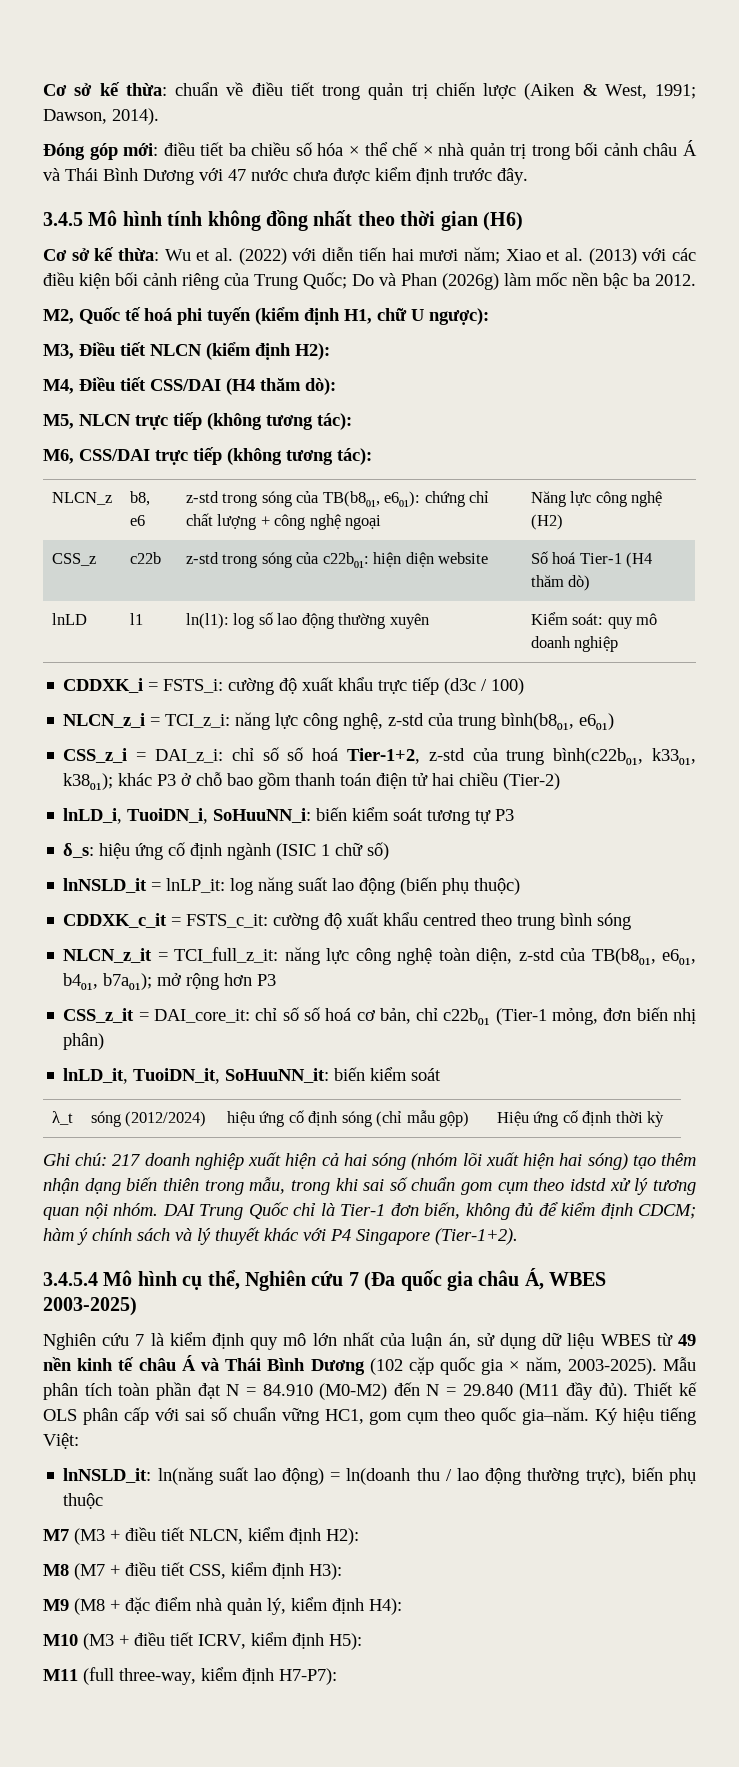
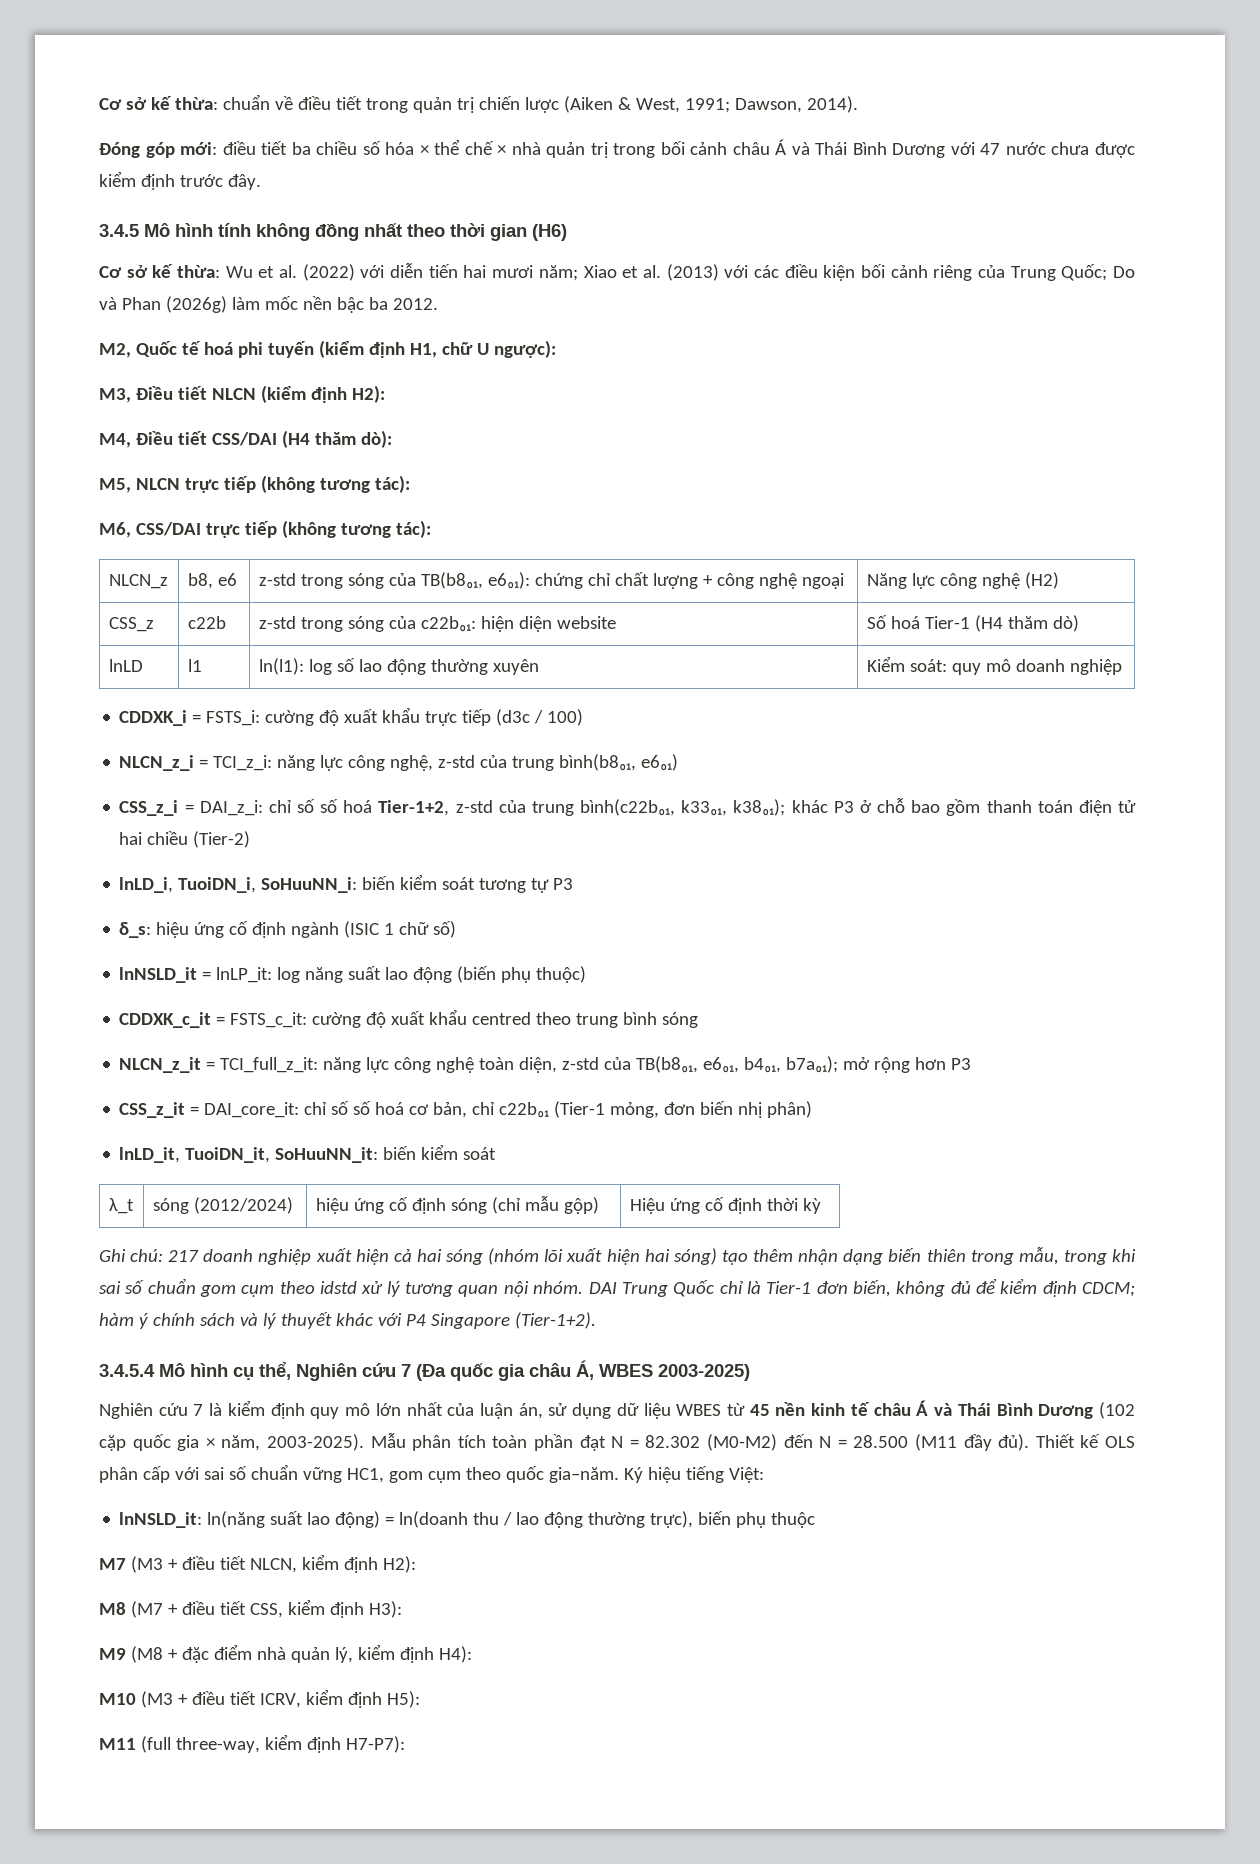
[678,1334,697,1346] 49 -> [749,1404,770,1416] 45
[262,1384,313,1396] 84.910 -> [645,1435,701,1448] 82.302
[462,1384,513,1396] 29.840 -> [853,1435,909,1448] 28.500

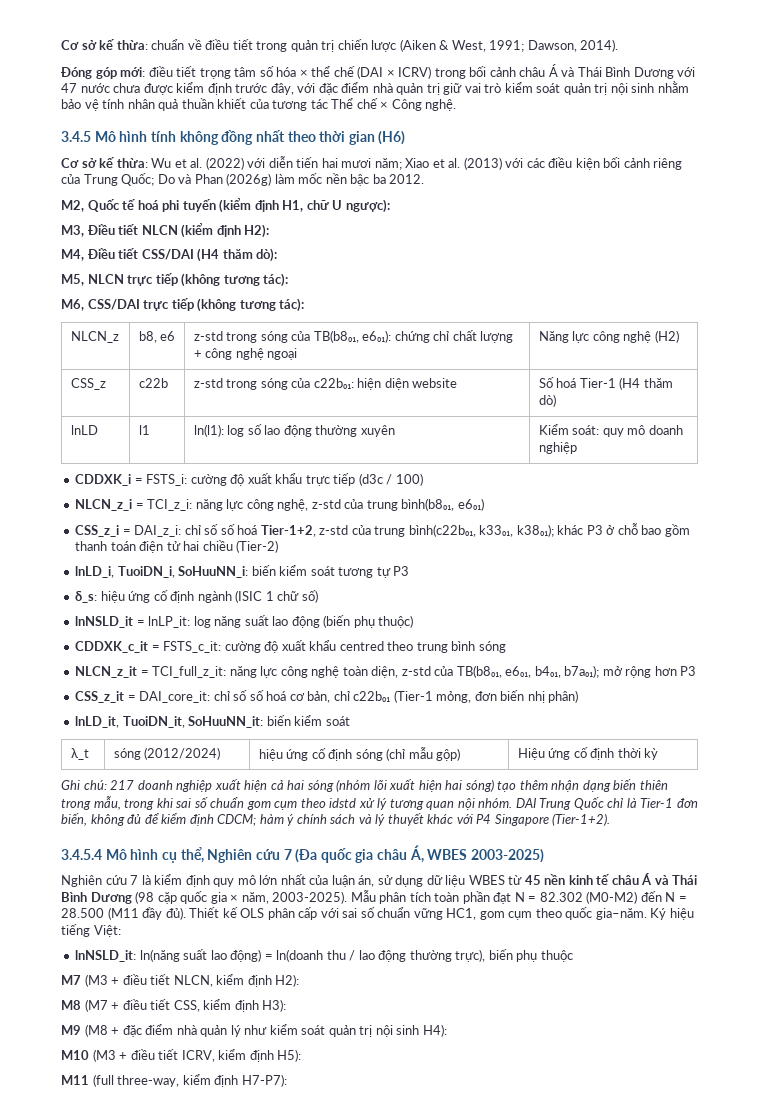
[291,141,358,155] ba chiều -> [199,67,257,79] trọng tâm
[497,142,608,158] × nhà quản trị -> [357,66,432,79] (DAI × ICRV)
[227,174,261,190] đây. -> [270,81,689,95] [61,98,457,111] đây, với đặc điểm nhà quản trị giữ vai trò kiểm soát quản trị nội sinh nhằm bảo vệ tính nhân quả thuần khiết của tương tác Thể chế × Công nghệ.
[1099,1402,1136,1419] (102 -> [135,891,155,904] (98
[334,1644,434,1663] lý, kiểm định -> [230,1024,420,1037] lý như kiểm soát quản trị nội sinh

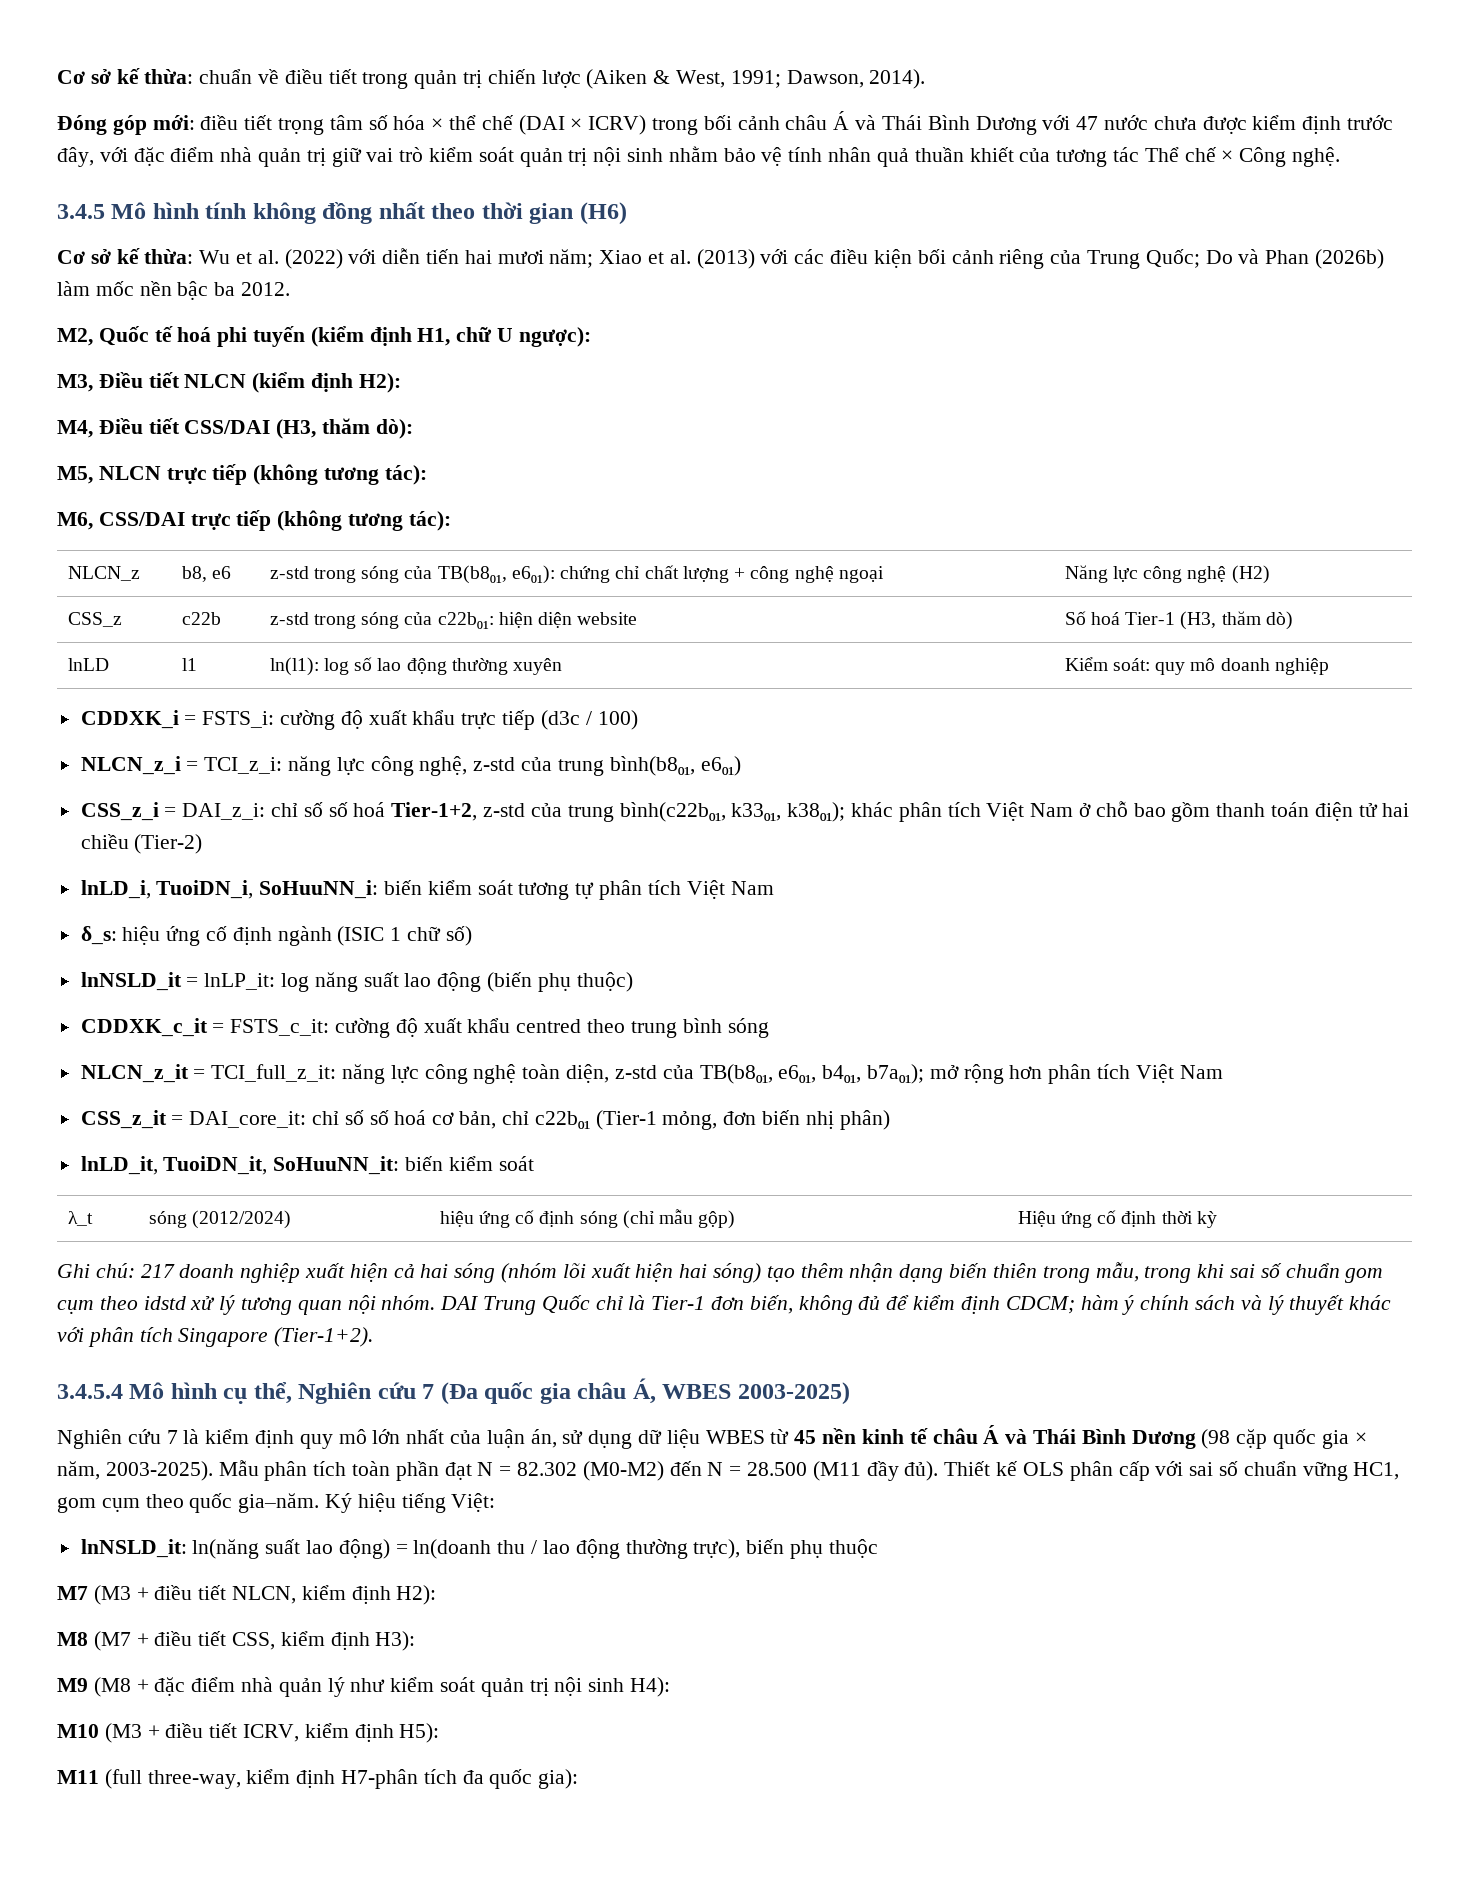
[226,173,272,186] (2026g) -> [1314,249,1384,269] (2026b)
[197,248,220,262] (H4 -> [276,419,317,439] (H3,
[619,377,641,390] (H4 -> [1180,611,1217,630] (H3,
[586,525,603,535] P3 -> [898,802,1074,822] phân tích Việt Nam
[393,566,410,576] P3 -> [599,880,774,900] phân tích Việt Nam
[680,666,697,676] P3 -> [1048,1064,1223,1084] phân tích Việt Nam
[476,814,492,824] P4 -> [87,1327,173,1347] phân tích
[241,1074,287,1087] H7-P7): -> [341,1769,579,1789] H7-phân tích đa quốc gia):

